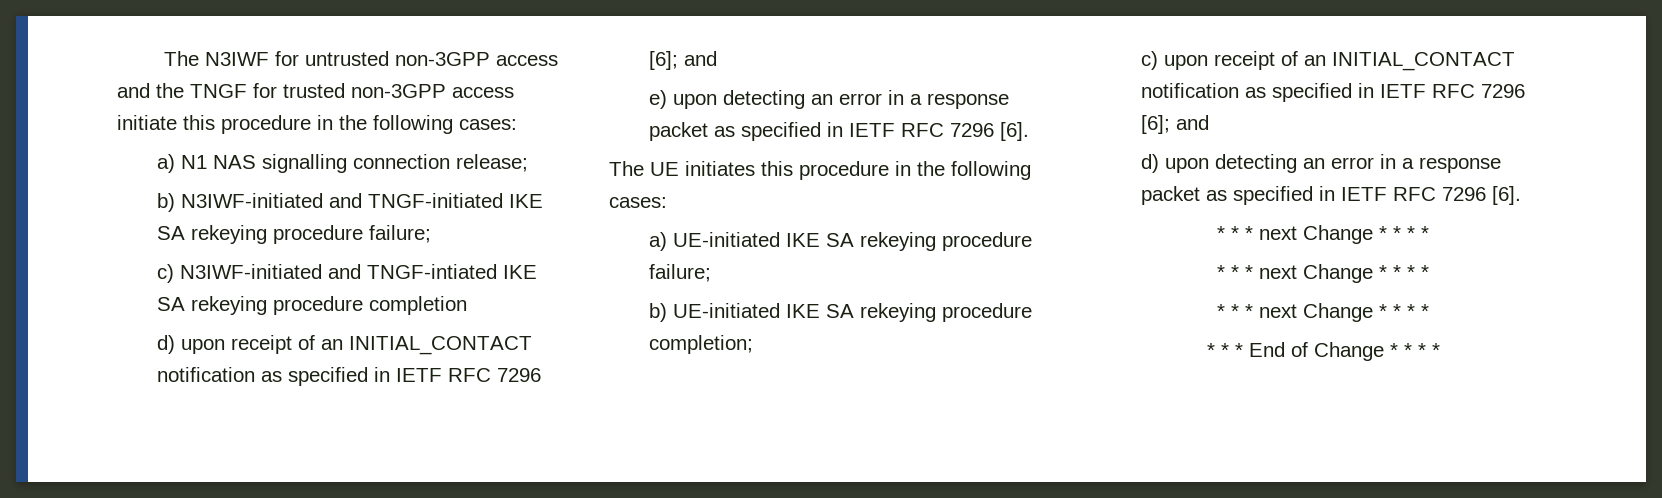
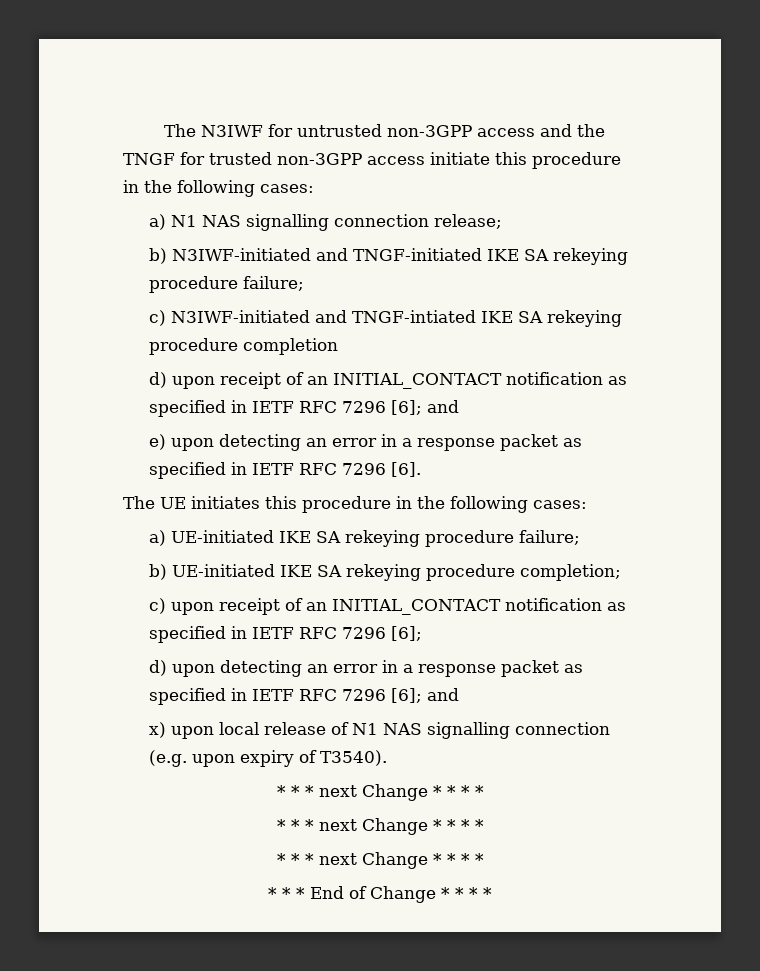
[1176,115,1210,130] and -> (423, 633) none
[1492,186,1522,205] [6]. -> [391,688,460,703] [149,722,611,739] [149,750,388,767] [6]; and // x) upon local release of N1 NAS signalling connection (e.g. upon expiry of T3540).

